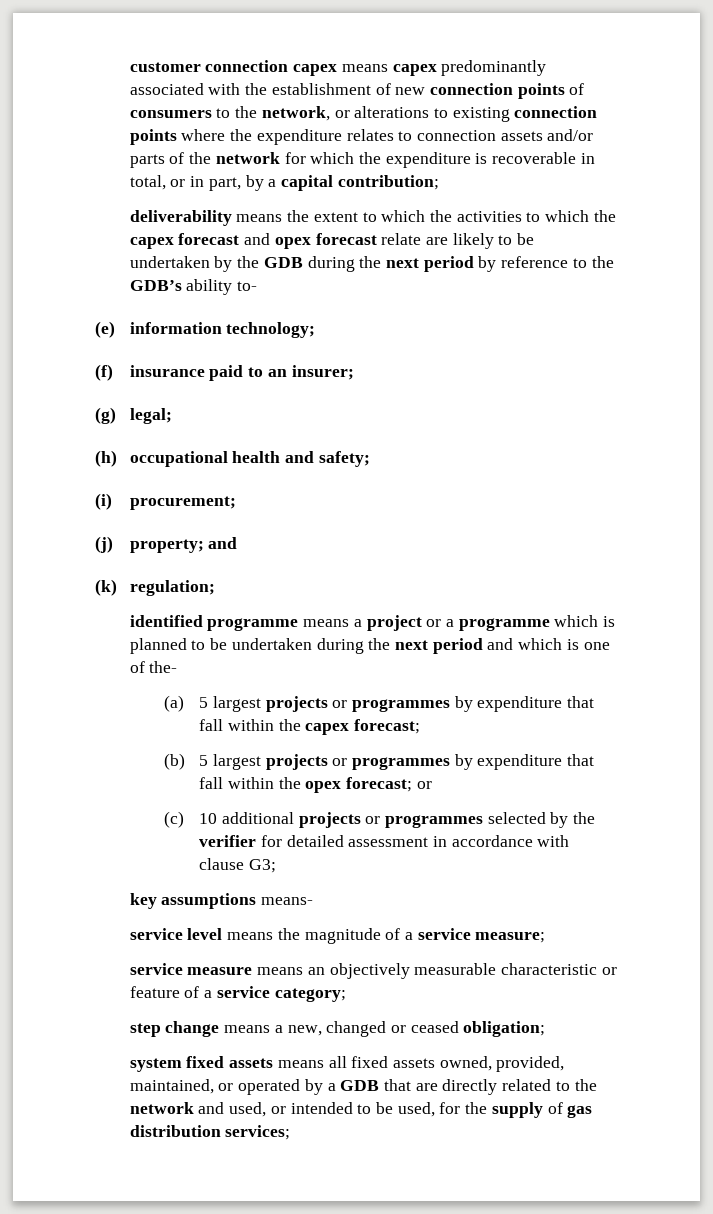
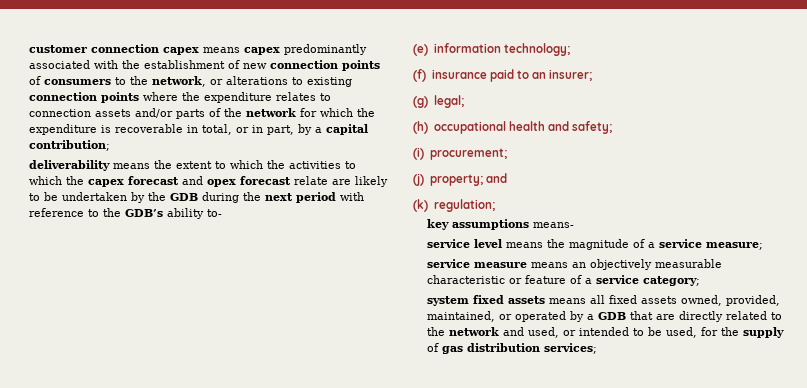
[478,256,497,272] by -> [339,192,364,201] with
[129,615,616,631] [129,638,610,654] [129,661,178,673] [164,695,595,712] [199,719,420,735] [164,753,595,770] [199,777,432,793] [164,811,596,828] [199,835,570,847] [199,858,276,873] // identified programme means a project or a programme which is planned to be undertaken during the next period and which is one of the- // (a) 5 largest projects or programmes by expenditure that fall within the capex forecast; // (b) 5 largest projects or programmes by expenditure that fall within the opex forecast; or // (c) 10 additional projects or programmes selected by the verifier for detailed assessment in accordance with clause G3; -> (495, 205) none
[129,1021,546,1037] // step change means a new, changed or ceased obligation; -> (700, 281) none

